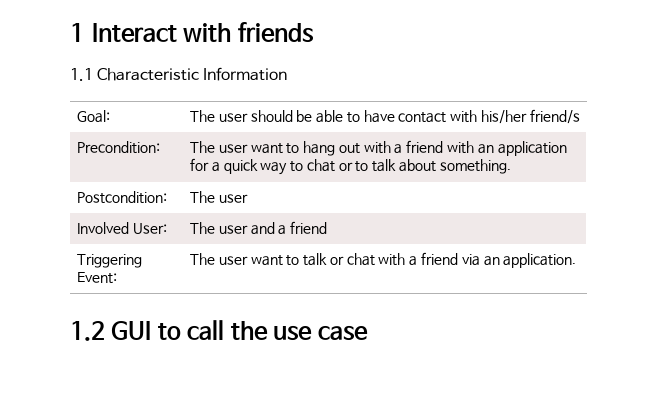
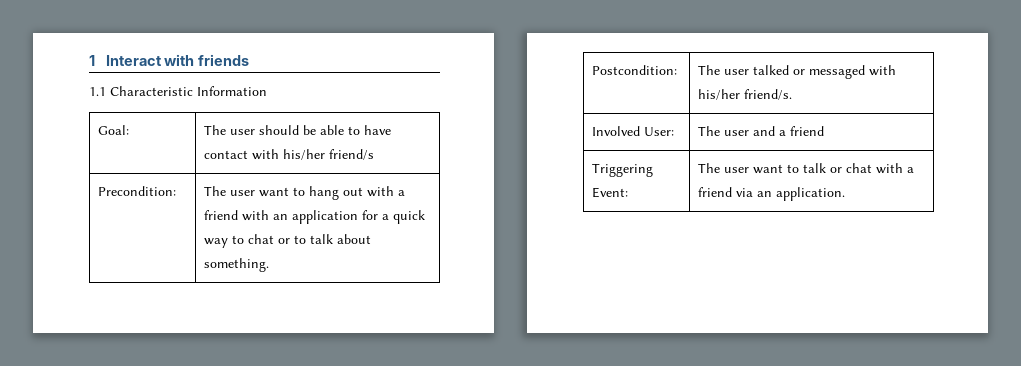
(248, 198) none -> [752,65,896,79] [697,89,792,100] talked or messaged with his/her friend/s.
[70,320,368,341] // 1.2 GUI to call the use case -> (845, 194) none

